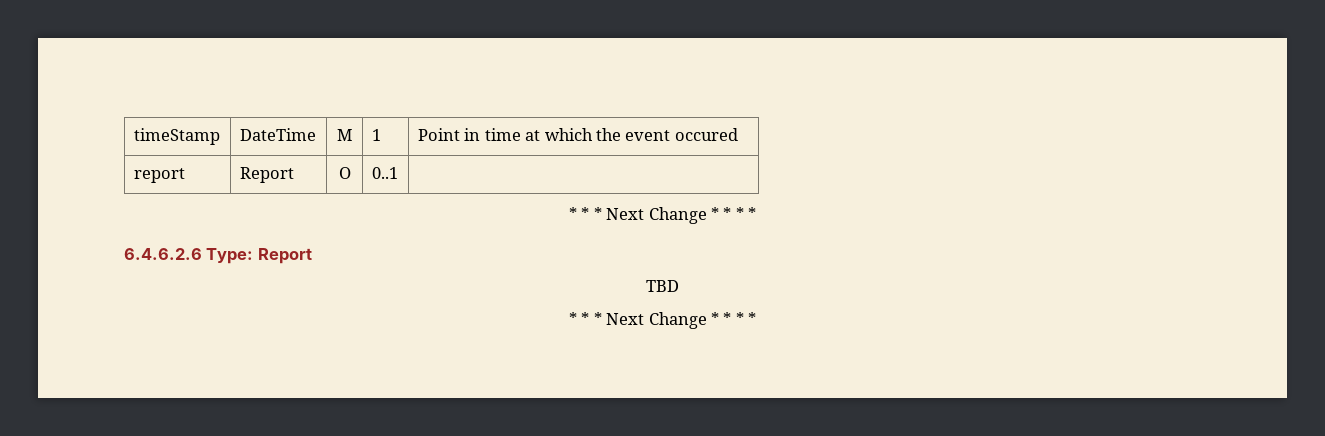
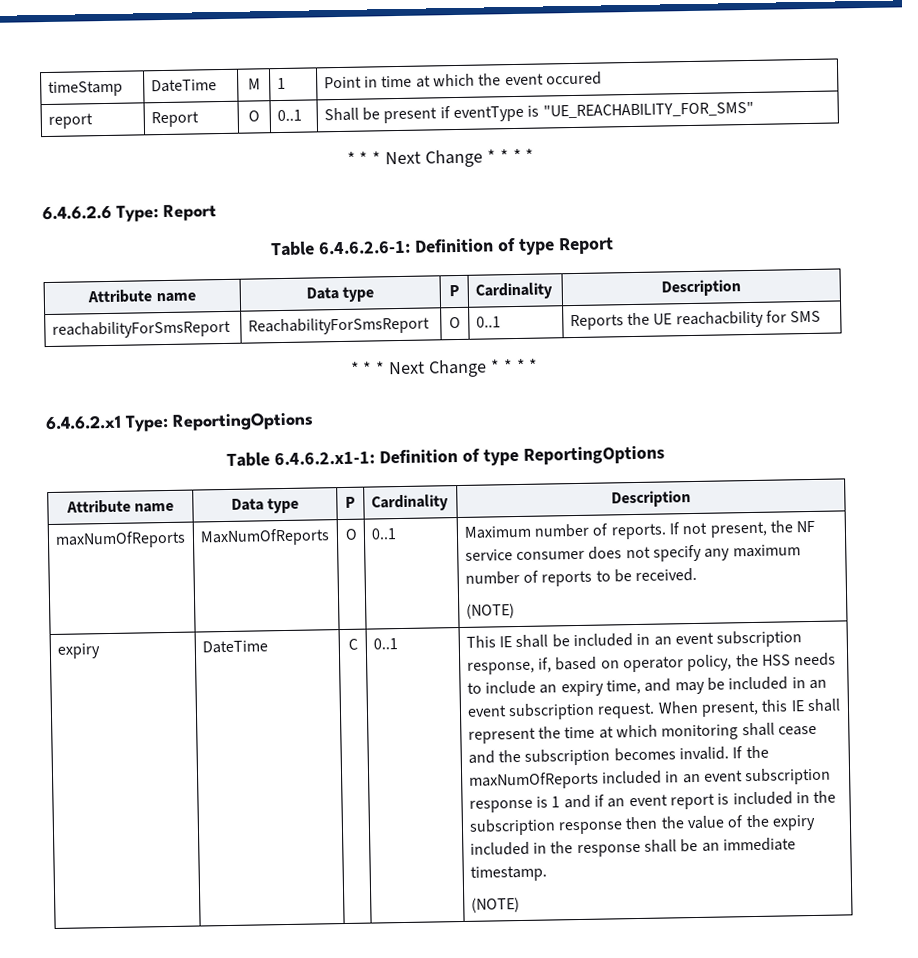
(398, 173) none -> [323,101,754,124] Shall be present if eventType is "UE_REACHABILITY_FOR_SMS"
[646,280,679,292] [568,312,757,329] TBD // * * * Next Change * * * * -> [270,237,614,257] [87,289,196,304] [305,286,375,302] [448,284,460,297] [474,282,553,300] [661,279,741,297] [51,319,231,339] [247,316,430,336] [449,316,461,329] [475,316,501,328] [569,310,822,331] [349,358,539,378] [45,411,314,432] [226,445,665,467] [65,499,175,514] [230,497,300,514] [345,496,356,508] [370,494,449,512] [611,490,691,508] [54,530,186,549] [199,528,330,547] [344,528,358,540] [370,528,397,540] [463,520,816,540] [464,544,801,562] [464,567,698,587] [465,603,515,619] [56,643,101,659] [201,640,268,654] [347,638,358,650] [372,638,398,650] [465,630,803,649] [466,652,837,675] [466,676,827,697] [466,698,841,721] [467,722,817,744] [467,745,769,766] [468,767,832,790] [468,790,837,813] [468,814,816,836] [469,837,796,858] [469,865,547,882] [470,897,520,913] Table 6.4.6.2.6-1: Definition of type Report // Attribute name | Data type | P | Cardinality | Description // reachabilityForSmsReport | ReachabilityForSmsReport | O | 0..1 | Reports the UE reachacbility for SMS // * * * Next Change * * * * // 6.4.6.2.x1 Type: ReportingOptions // Table 6.4.6.2.x1-1: Definition of type ReportingOptions // Attribute name | Data type | P | Cardinality | Description // maxNumOfReports | MaxNumOfReports | O | 0..1 | Maximum number of reports. If not present, the NF service consumer does not specify any maximum number of reports to be received. // (NOTE) // expiry | DateTime | C | 0..1 | This IE shall be included in an event subscription response, if, based on operator policy, the HSS needs to include an expiry time, and may be included in an event subscription request. When present, this IE shall represent the time at which monitoring shall cease and the subscription becomes invalid. If the maxNumOfReports included in an event subscription response is 1 and if an event report is included in the subscription response then the value of the expiry included in the response shall be an immediate timestamp. // (NOTE)

